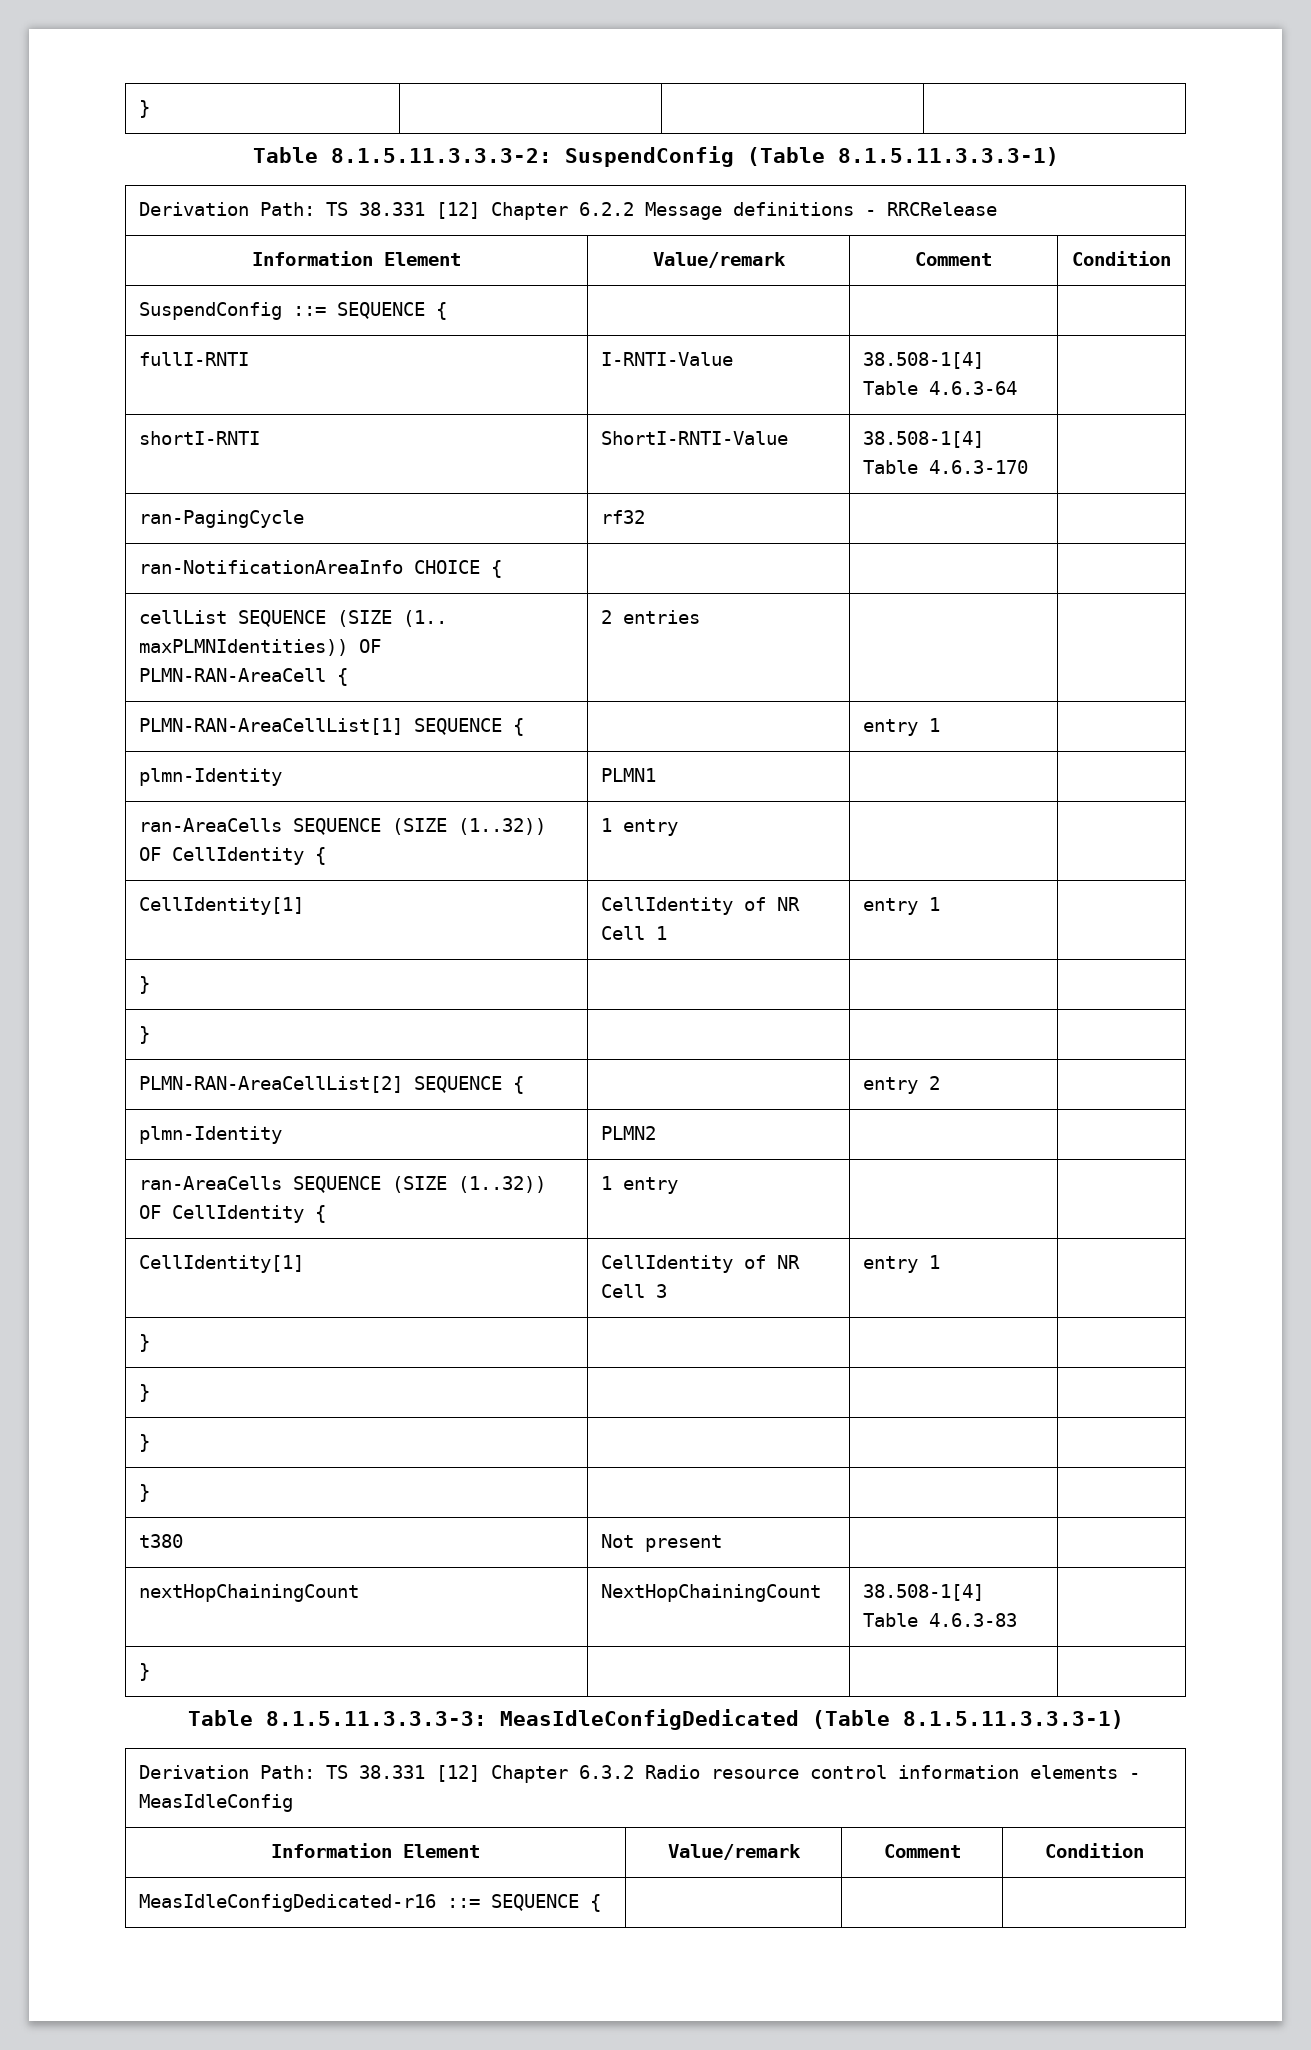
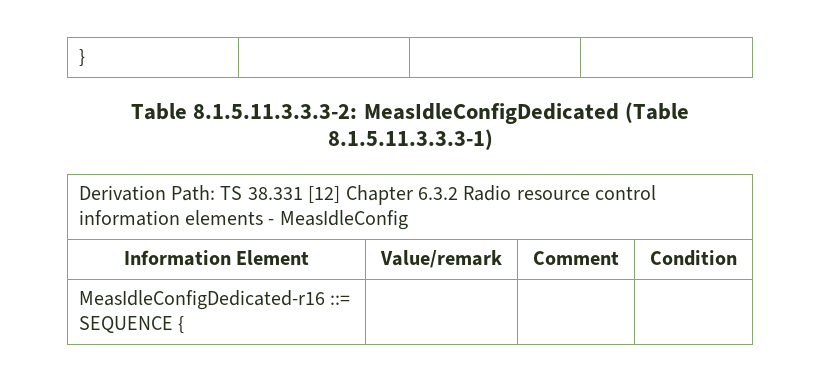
[564,146,1059,167] [138,202,997,220] [252,251,461,266] [652,252,786,268] [914,252,992,266] [1072,251,1171,266] [138,302,447,320] [138,352,249,366] [600,352,733,366] [862,352,984,369] [862,381,1017,395] [138,431,260,445] [600,431,788,445] [862,431,984,448] [862,460,1028,474] [138,510,304,528] [600,510,645,524] [138,560,502,578] [138,610,447,627] [138,639,381,656] [138,668,348,686] [600,610,700,624] [138,718,524,736] [862,718,940,736] [138,768,282,786] [600,768,656,782] [138,818,546,835] [138,847,326,865] [600,818,678,836] [138,897,304,915] [600,897,800,915] [600,926,667,940] [862,897,940,915] [138,976,150,994] [138,1026,150,1044] [138,1076,524,1094] [862,1076,940,1094] [138,1126,282,1144] [600,1126,656,1140] [138,1176,546,1193] [138,1205,326,1223] [600,1176,678,1194] [138,1255,304,1273] [600,1255,800,1273] [600,1284,667,1298] [862,1255,940,1273] [138,1334,150,1352] [138,1384,150,1402] [138,1434,150,1452] [138,1484,150,1502] [138,1534,183,1548] [600,1534,722,1552] [138,1584,359,1602] [600,1584,821,1602] [862,1584,984,1601] [862,1613,1017,1627] [138,1663,150,1681] [187,1710,487,1726] SuspendConfig (Table 8.1.5.11.3.3.3-1) // Derivation Path: TS 38.331 [12] Chapter 6.2.2 Message definitions - RRCRelease // Information Element | Value/remark | Comment | Condition // SuspendConfig ::= SEQUENCE { | | | // fullI-RNTI | I-RNTI-Value | 38.508-1[4] Table 4.6.3-64 | // shortI-RNTI | ShortI-RNTI-Value | 38.508-1[4] Table 4.6.3-170 | // ran-PagingCycle | rf32 | | // ran-NotificationAreaInfo CHOICE { | | | // cellList SEQUENCE (SIZE (1.. maxPLMNIdentities)) OF PLMN-RAN-AreaCell { | 2 entries | | // PLMN-RAN-AreaCellList[1] SEQUENCE { | | entry 1 | // plmn-Identity | PLMN1 | | // ran-AreaCells SEQUENCE (SIZE (1..32)) OF CellIdentity { | 1 entry | | // CellIdentity[1] | CellIdentity of NR Cell 1 | entry 1 | // } | | | // } | | | // PLMN-RAN-AreaCellList[2] SEQUENCE { | | entry 2 | // plmn-Identity | PLMN2 | | // ran-AreaCells SEQUENCE (SIZE (1..32)) OF CellIdentity { | 1 entry | | // CellIdentity[1] | CellIdentity of NR Cell 3 | entry 1 | // } | | | // } | | | // } | | | // } | | | // t380 | Not present | | // nextHopChainingCount | NextHopChainingCount | 38.508-1[4] Table 4.6.3-83 | // } | | | // Table 8.1.5.11.3.3.3-3: -> (358, 111) none

